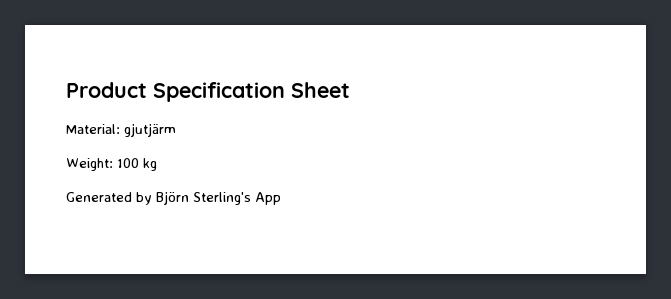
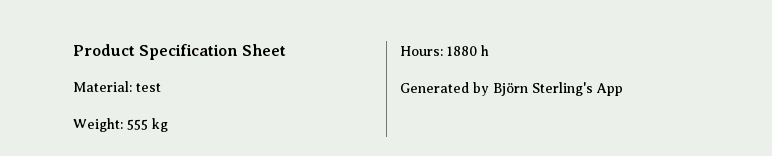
[124,123,176,137] gjutjärm -> [136,83,161,92] test
[117,158,139,168] 100 -> [127,119,148,130] 555
(157, 164) none -> [400,45,489,56] // Hours: 1880 h

